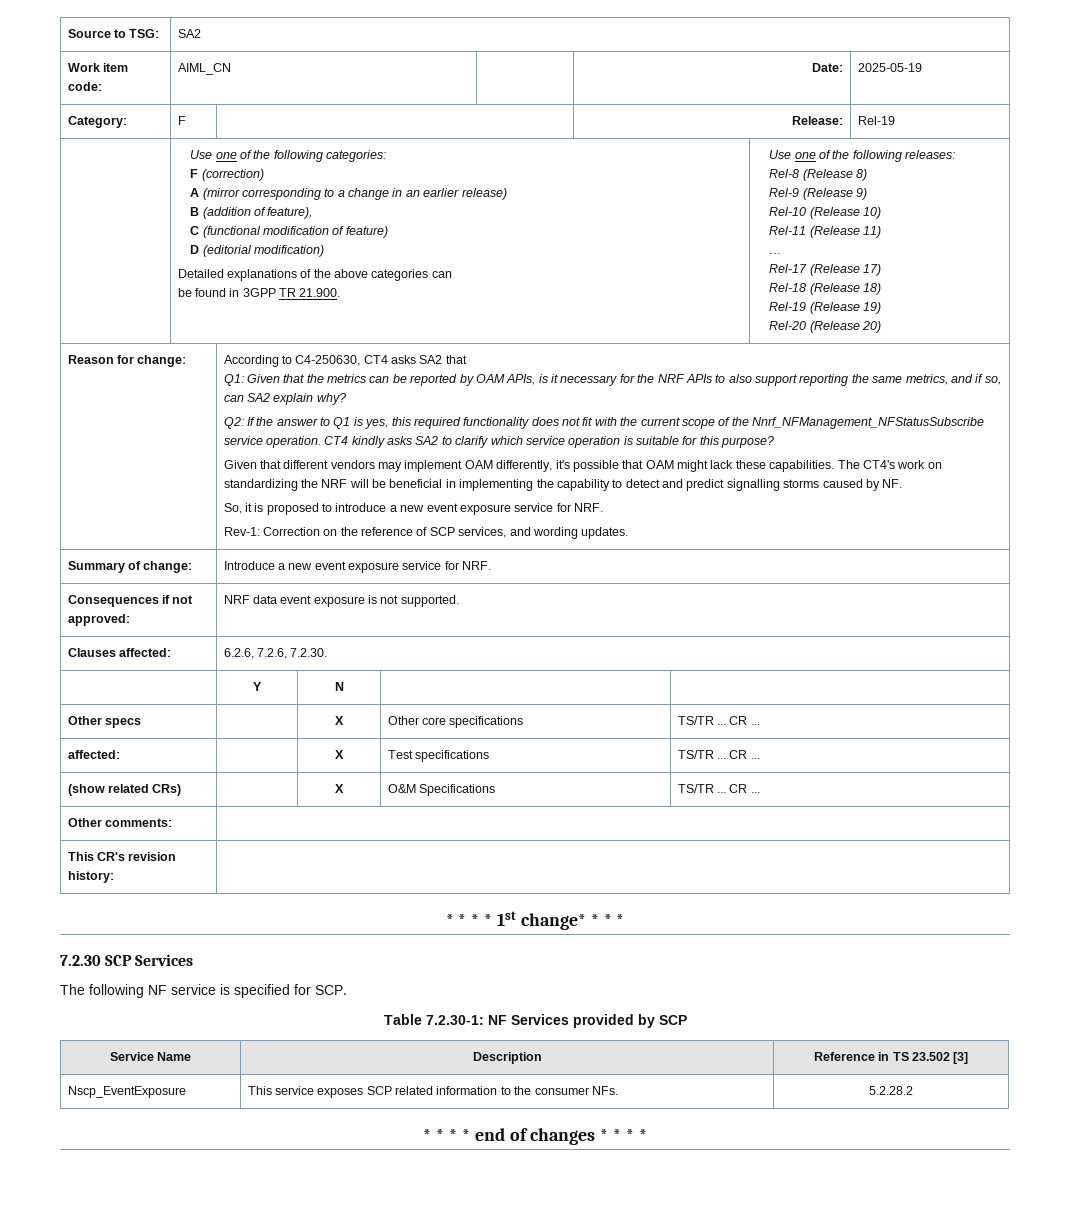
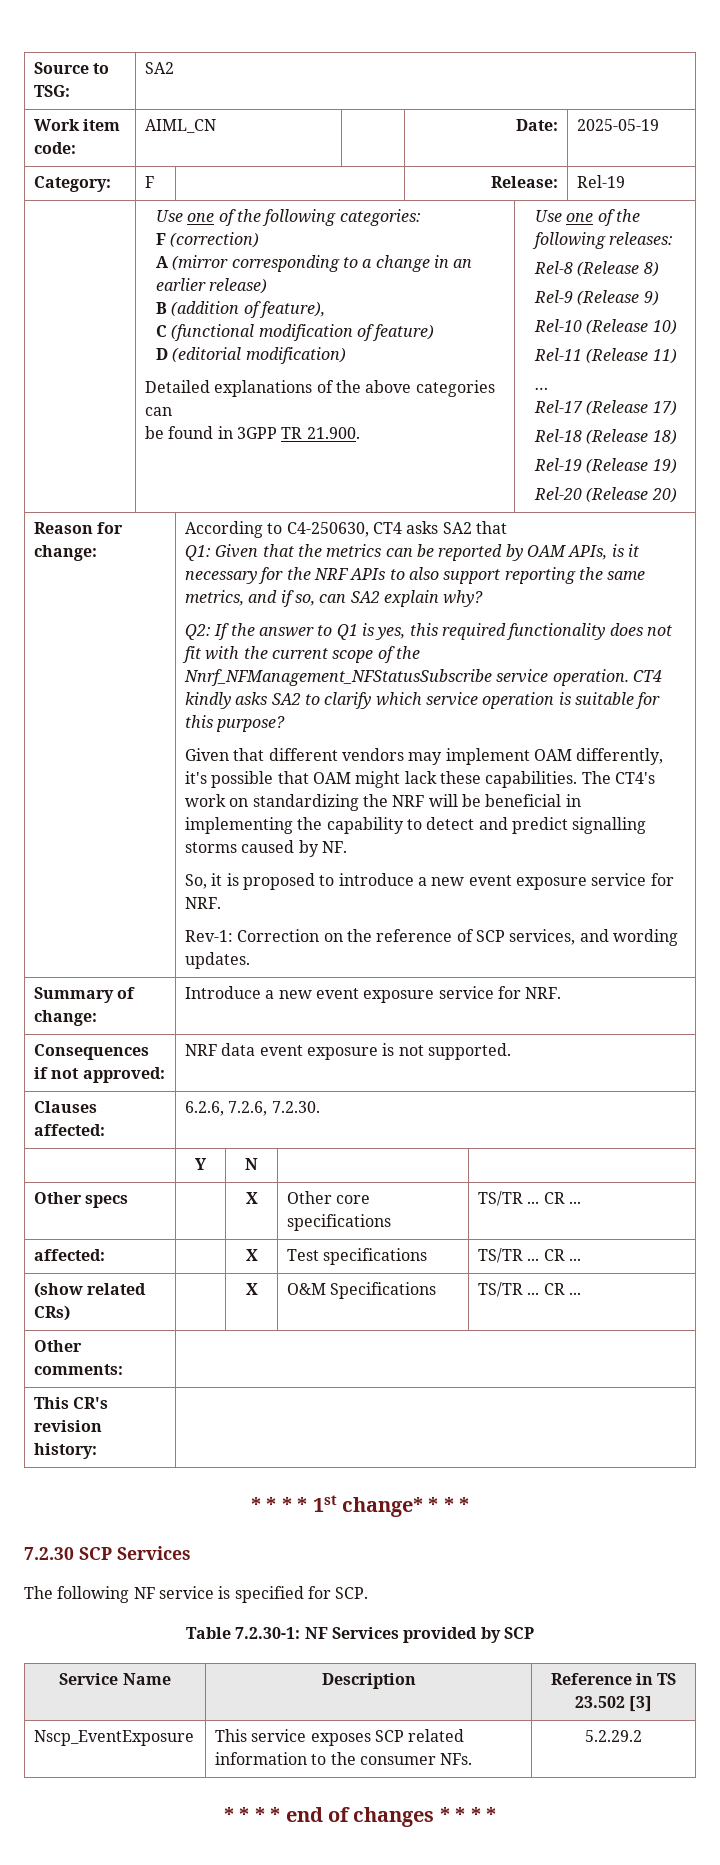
[869,1086,913,1095] 5.2.28.2 -> [585,1730,642,1742] 5.2.29.2

